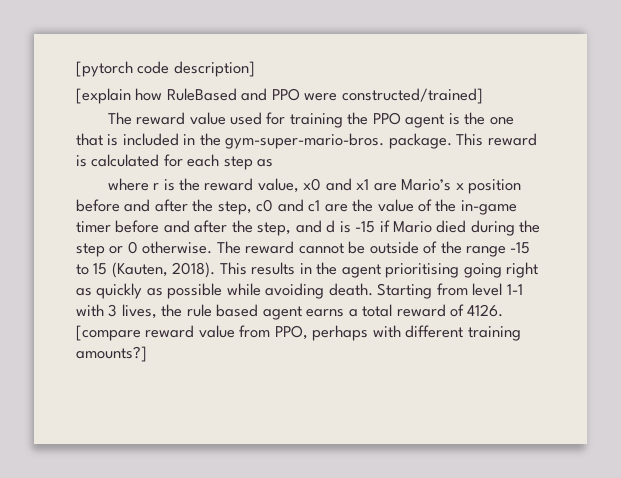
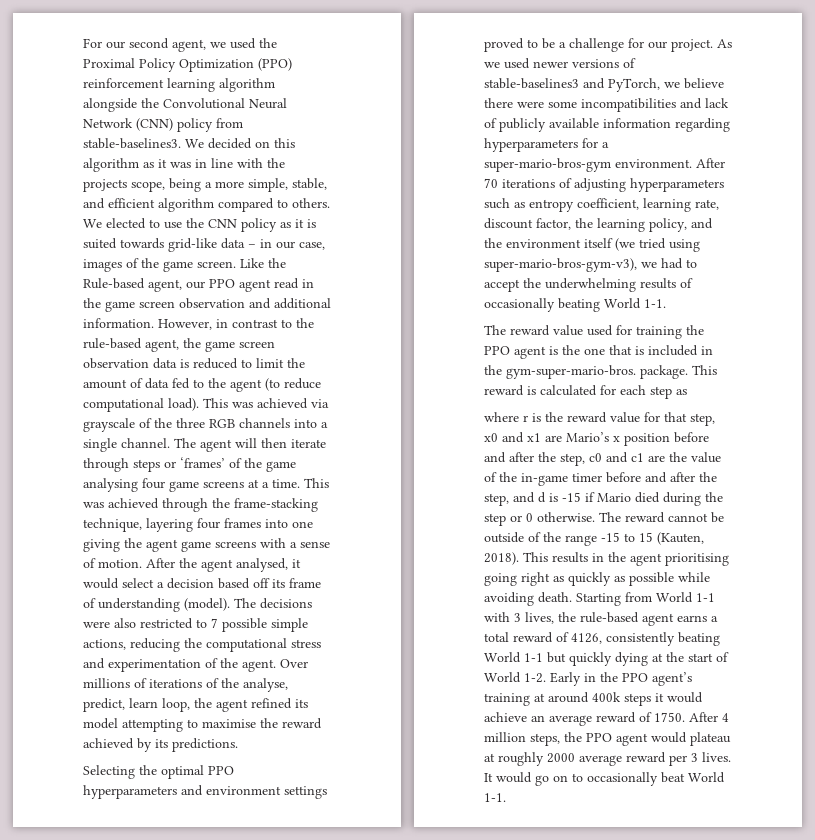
[76,61,255,77] [76,88,483,104] [pytorch code description] // [explain how RuleBased and PPO were constructed/trained] -> [83,38,277,52] [83,58,292,72] [83,78,275,92] [83,98,287,112] [83,118,243,132] [83,138,295,149] [83,158,285,172] [83,178,327,192] [83,198,330,212] [83,218,316,232] [83,238,325,252] [83,258,286,272] [83,278,314,292] [83,298,331,312] [83,318,314,330] [83,338,275,352] [83,358,305,369] [83,378,321,392] [83,398,329,412] [83,418,328,432] [83,438,326,452] [83,457,296,472] [83,478,329,492] [83,498,318,512] [83,518,313,532] [83,538,330,552] [83,558,301,572] [83,578,321,589] [83,598,312,612] [83,618,308,632] [83,638,321,652] [83,658,308,672] [83,678,288,692] [83,698,308,712] [83,718,322,732] [83,738,238,752] [83,765,234,779] [83,785,327,799] [484,38,732,52] [484,58,636,69] [484,78,724,92] [484,98,729,112] [484,118,730,132] [484,138,609,152] [484,158,725,172] [484,178,724,192] [484,198,719,212] [484,218,713,232] [484,238,700,252] [484,258,697,272] [484,278,693,292] [484,298,666,312] For our second agent, we used the Proximal Policy Optimization (PPO) reinforcement learning algorithm alongside the Convolutional Neural Network (CNN) policy from stable-baselines3. We decided on this algorithm as it was in line with the projects scope, being a more simple, stable, and efficient algorithm compared to others. We elected to use the CNN policy as it is suited towards grid-like data – in our case, images of the game screen. Like the Rule-based agent, our PPO agent read in the game screen observation and additional information. However, in contrast to the rule-based agent, the game screen observation data is reduced to limit the amount of data fed to the agent (to reduce computational load). This was achieved via grayscale of the three RGB channels into a single channel. The agent will then iterate through steps or ‘frames’ of the game analysing four game screens at a time. This was achieved through the frame-stacking technique, layering four frames into one giving the agent game screens with a sense of motion. After the agent analysed, it would select a decision based off its frame of understanding (model). The decisions were also restricted to 7 possible simple actions, reducing the computational stress and experimentation of the agent. Over millions of iterations of the analyse, predict, learn loop, the agent refined its model attempting to maximise the reward achieved by its predictions. // Selecting the optimal PPO hyperparameters and environment settings proved to be a challenge for our project. As we used newer versions of stable-baselines3 and PyTorch, we believe there were some incompatibilities and lack of publicly available information regarding hyperparameters for a super-mario-bros-gym environment. After 70 iterations of adjusting hyperparameters such as entropy coefficient, learning rate, discount factor, the learning policy, and the environment itself (we tried using super-mario-bros-gym-v3), we had to accept the underwhelming results of occasionally beating World 1-1.
[257,178,299,193] value, -> [610,412,715,426] value for that step,
[472,283,503,296] level -> [656,592,693,603] World
[186,304,259,317] rule based -> [580,612,639,623] rule-based
[467,304,504,317] [76,325,521,341] [76,346,147,362] 4126. [compare reward value from PPO, perhaps with different training amounts?] -> [571,632,720,646] [484,652,729,666] [484,672,692,686] [484,692,703,706] [484,712,729,726] [484,732,731,746] [484,752,731,766] [484,772,725,786] [484,793,506,802] 4126, consistently beating World 1-1 but quickly dying at the start of World 1-2. Early in the PPO agent’s training at around 400k steps it would achieve an average reward of 1750. After 4 million steps, the PPO agent would plateau at roughly 2000 average reward per 3 lives. It would go on to occasionally beat World 1-1.

